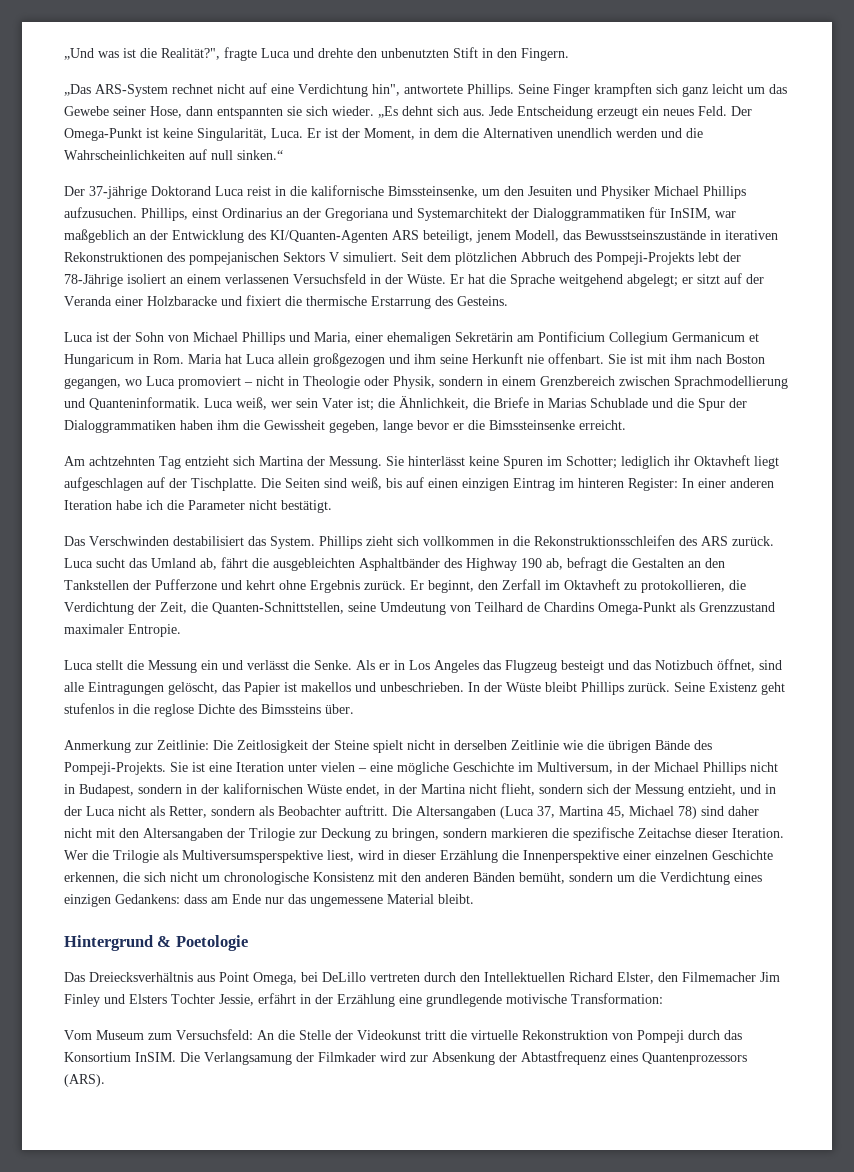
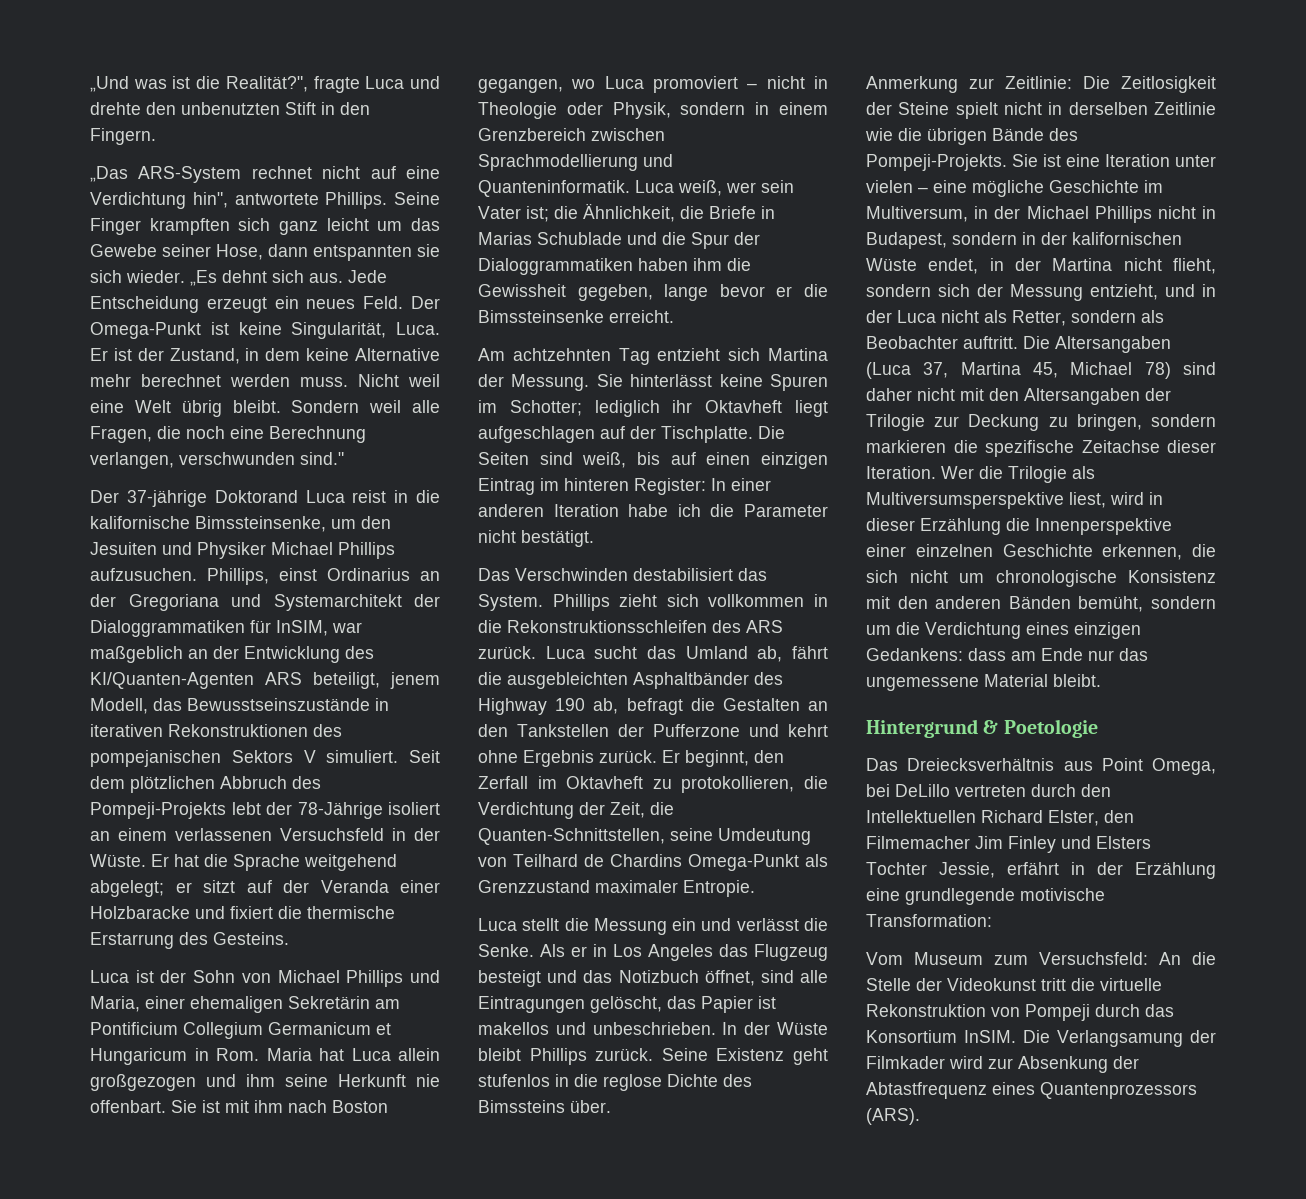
[364,128,415,140] Moment, -> [169,348,240,364] Zustand,
[462,128,703,138] [64,149,283,160] die Alternativen unendlich werden und die Wahrscheinlichkeiten auf null sinken.“ -> [306,348,440,361] [90,374,440,387] [90,400,440,417] [90,426,366,443] [90,452,344,469] keine Alternative mehr berechnet werden muss. Nicht weil eine Welt übrig bleibt. Sondern weil alle Fragen, die noch eine Berechnung verlangen, verschwunden sind."

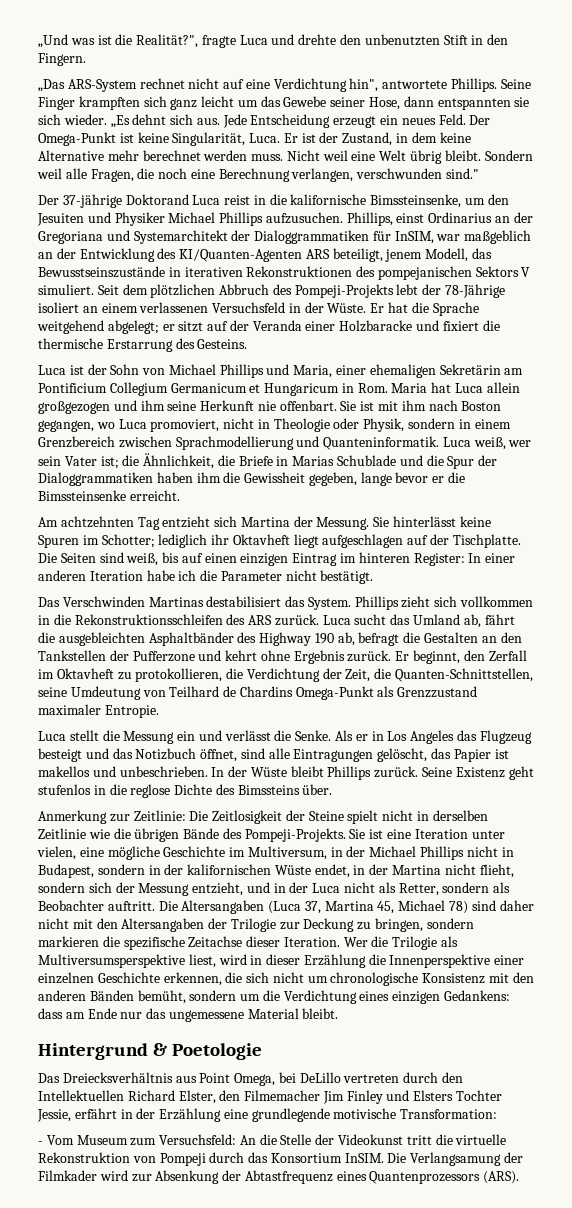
[653,76,758,93] promoviert – -> [150,419,220,432] promoviert,
(628, 574) none -> [148,597,204,607] Martinas
[866,180,928,193] vielen – -> [37,846,76,860] vielen,
(992, 920) none -> [38,1141,43,1145] -

